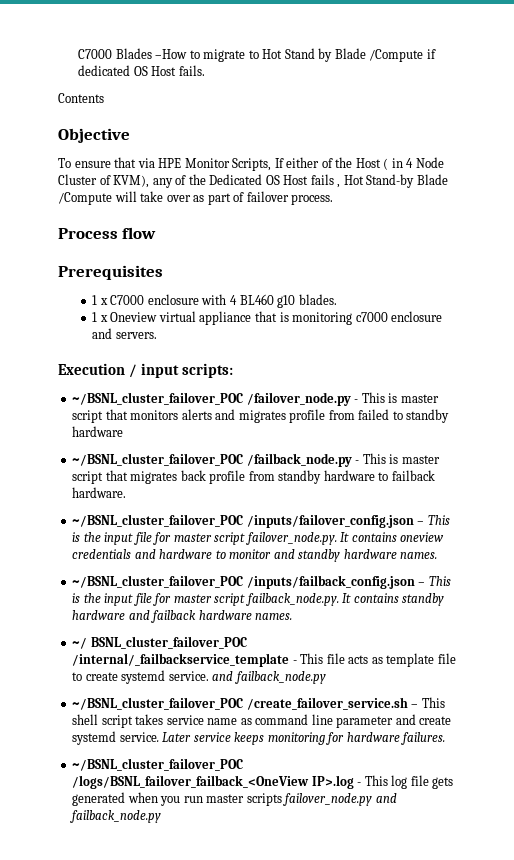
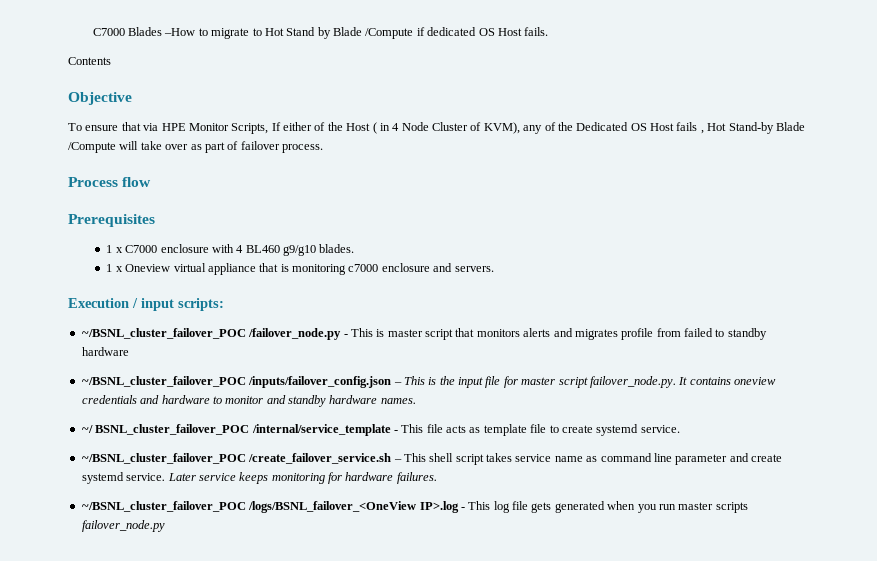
[277,295,296,308] g10 -> [283,245,317,256] g9/g10
[72,453,440,467] [72,470,435,484] [72,487,127,498] // ~/BSNL_cluster_failover_POC /failback_node.py - This is master script that migrates back profile from standby hardware to failback hardware. -> (129, 351) none
[72,575,451,589] [72,593,445,606] [72,610,293,623] // ~/BSNL_cluster_failover_POC /inputs/failback_config.json – This is the input file for master script failback_node.py. It contains standby hardware and failback hardware names. -> (416, 401) none
[72,653,290,667] /internal/_failbackservice_template -> [251,424,391,436] /internal/service_template
[212,671,326,684] and failback_node.py -> (680, 429) none
[72,775,310,789] /logs/BSNL_failover_failback_<OneView -> [248,501,417,513] /logs/BSNL_failover_<OneView
[375,793,397,803] [70,810,162,823] and failback_node.py -> (165, 526) none

